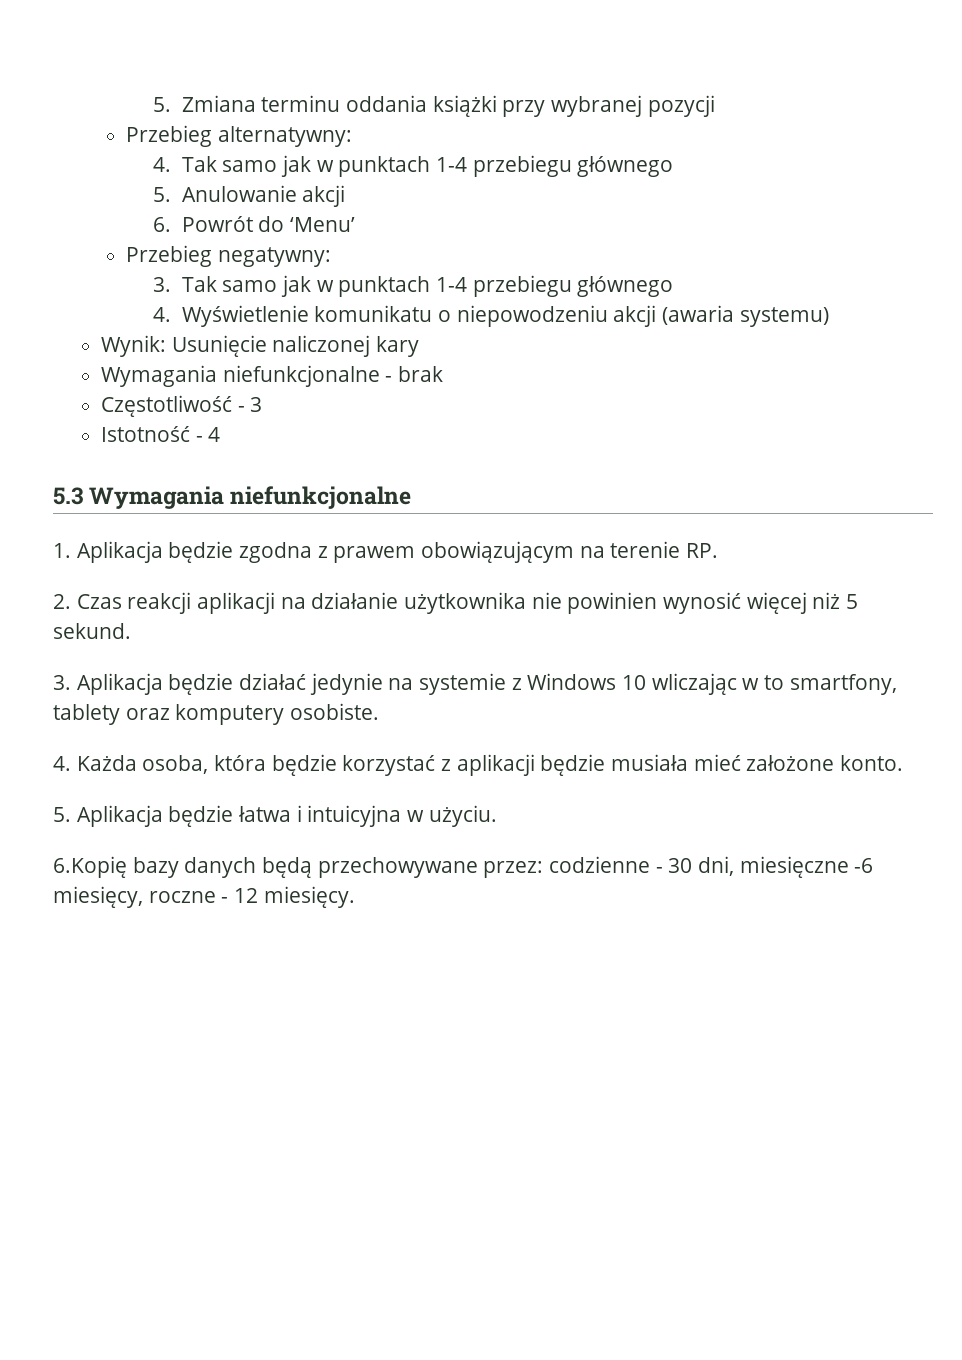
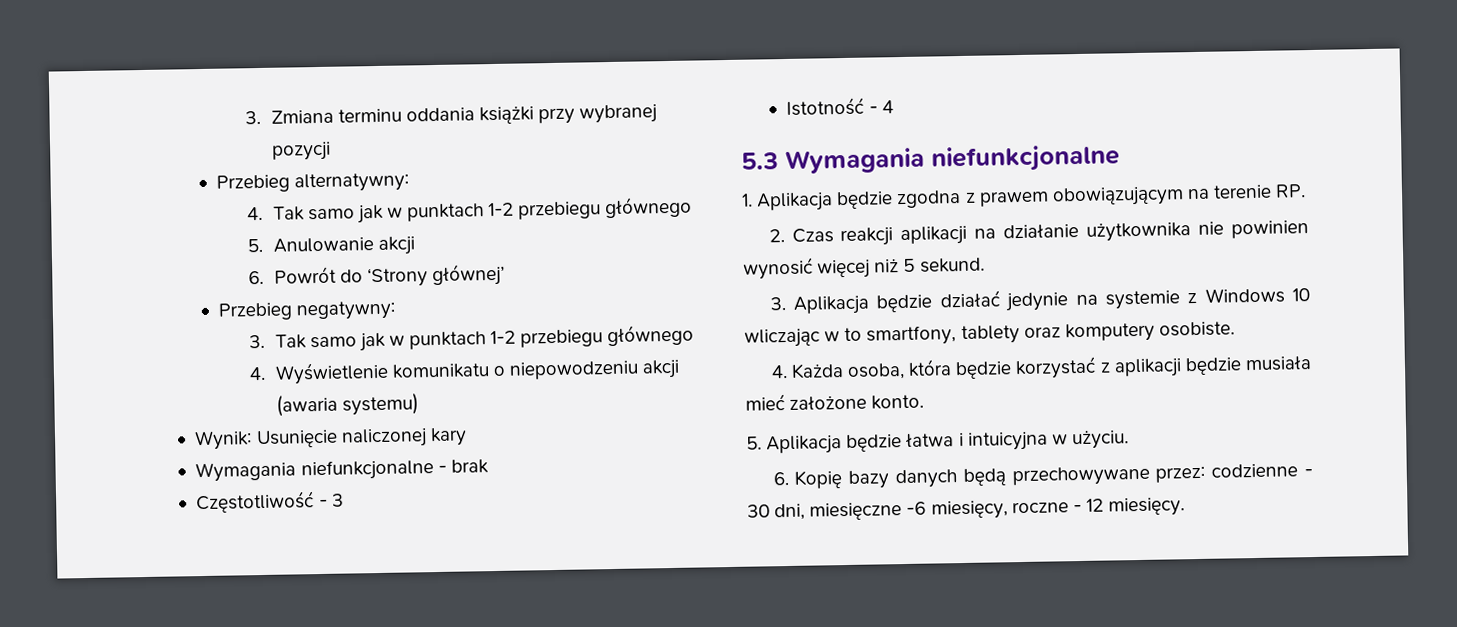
[153,97,172,112] 5. -> [245,110,262,125] 3.
[436,157,468,172] 1-4 -> [488,202,515,217] 1-2
[290,217,356,232] ‘Menu’ -> [366,263,505,288] ‘Strony głównej’
[436,277,468,292] 1-4 -> [490,330,517,345] 1-2
[53,856,127,878] 6.Kopię -> [772,470,844,489] 6. Kopię

